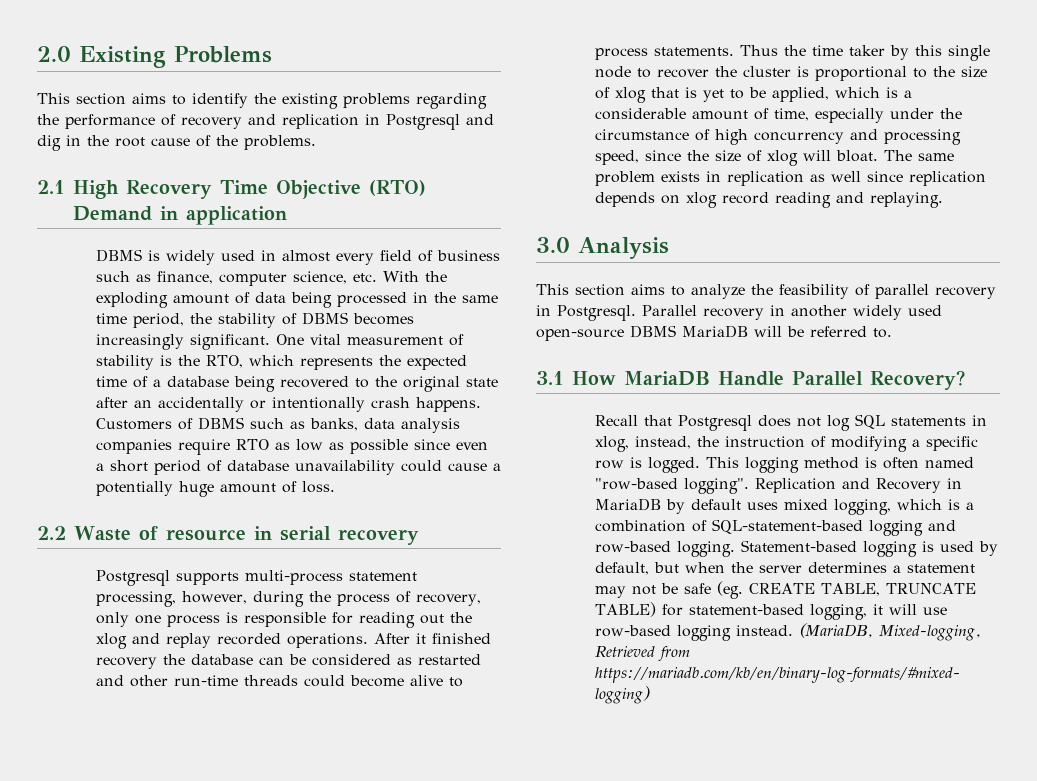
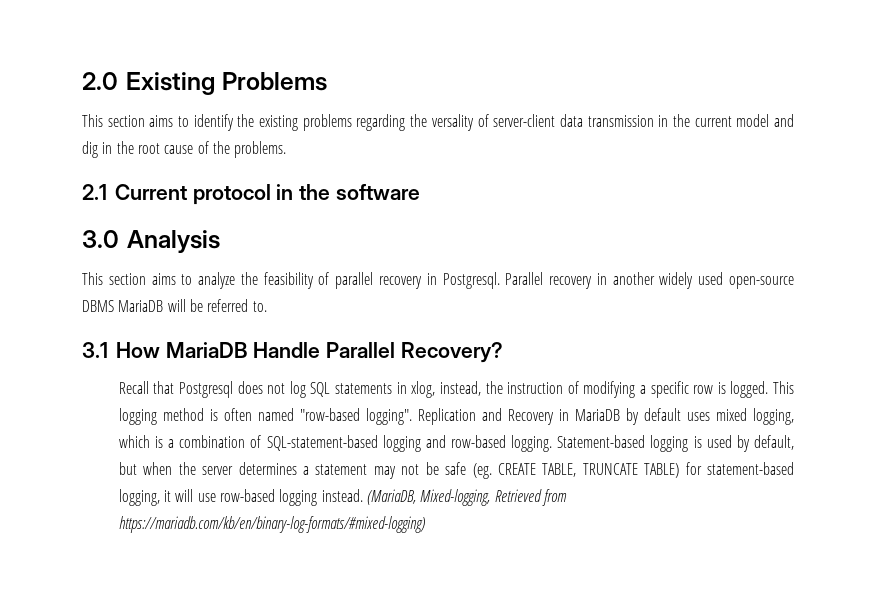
[65,114,460,130] performance of recovery and replication in Postgresql -> [431,114,770,131] versality of server-client data transmission in the current model
[73,180,426,199] [73,206,287,225] [95,249,500,265] [95,271,447,286] [95,292,498,308] [95,312,414,328] [95,334,464,350] [95,355,467,370] [95,376,498,392] [95,397,481,412] [95,417,460,433] [95,439,488,455] [95,460,501,475] [95,481,335,497] [37,526,419,545] [95,570,417,586] [95,591,481,607] [95,612,472,628] [95,633,491,649] [95,654,481,669] [95,675,463,687] [594,45,990,61] [594,66,987,81] [594,87,912,103] [594,108,962,123] [594,129,961,145] [594,150,954,166] [594,171,986,186] [594,192,943,208] High Recovery Time Objective (RTO) Demand in application // DBMS is widely used in almost every field of business such as finance, computer science, etc. With the exploding amount of data being processed in the same time period, the stability of DBMS becomes increasingly significant. One vital measurement of stability is the RTO, which represents the expected time of a database being recovered to the original state after an accidentally or intentionally crash happens. Customers of DBMS such as banks, data analysis companies require RTO as low as possible since even a short period of database unavailability could cause a potentially huge amount of loss. // 2.2 Waste of resource in serial recovery // Postgresql supports multi-process statement processing, however, during the process of recovery, only one process is responsible for reading out the xlog and replay recorded operations. After it finished recovery the database can be considered as restarted and other run-time threads could become alive to process statements. Thus the time taker by this single node to recover the cluster is proportional to the size of xlog that is yet to be applied, which is a considerable amount of time, especially under the circumstance of high concurrency and processing speed, since the size of xlog will bloat. The same problem exists in replication as well since replication depends on xlog record reading and replaying. -> [115,184,420,205] Current protocol in the software

